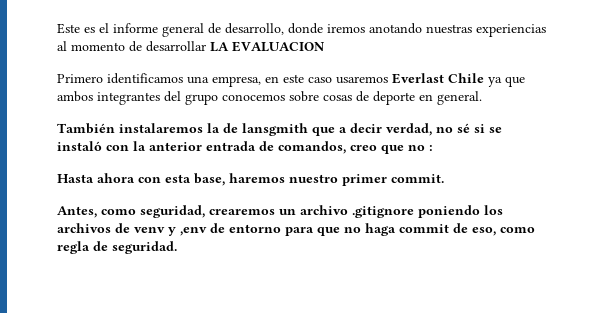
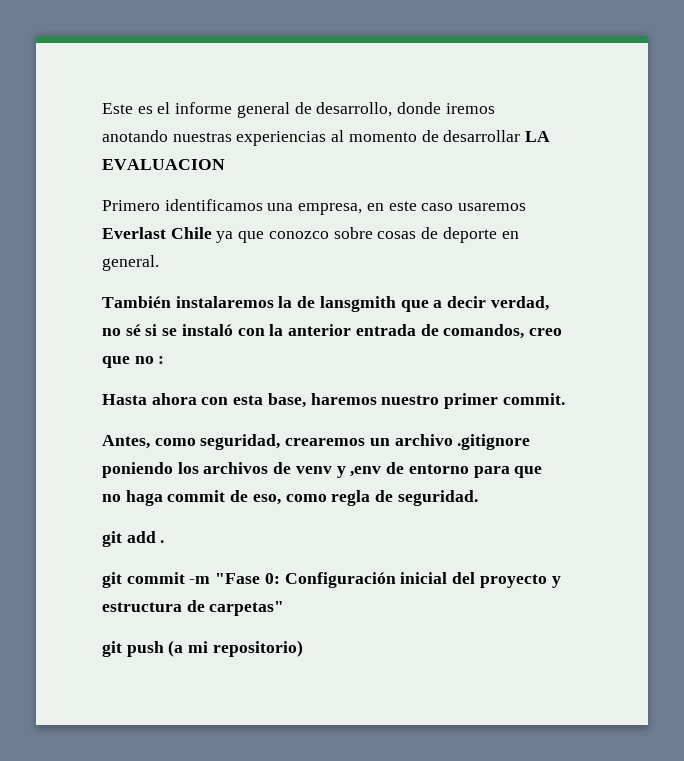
[57,91,285,105] ambos integrantes del grupo conocemos -> [268,231,329,239] conozco
(177, 247) none -> [102,531,165,547] [102,572,561,588] [102,600,285,616] [102,640,303,657] // git add . // git commit -m "Fase 0: Configuración inicial del proyecto y estructura de carpetas" // git push (a mi repositorio)

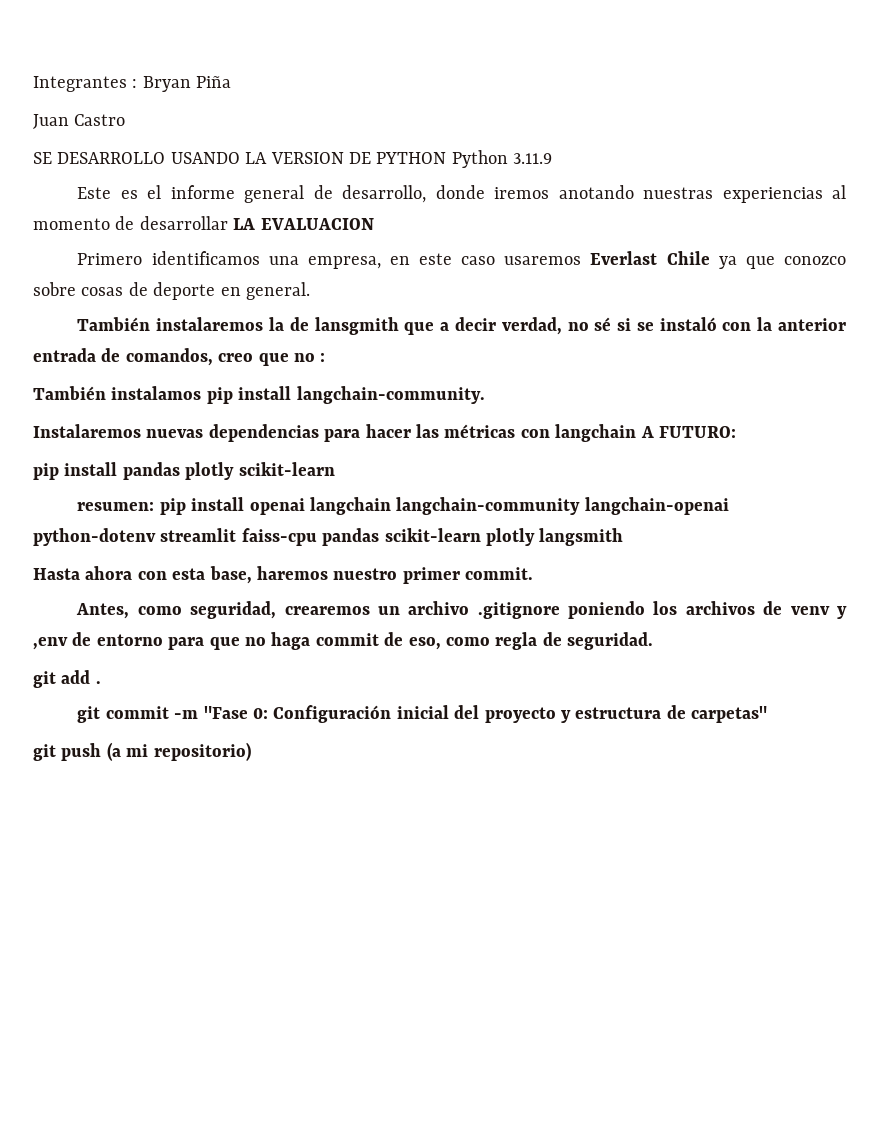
(102, 108) none -> [33,76,232,92] [33,114,126,129] [33,150,553,168] Integrantes : Bryan Piña // Juan Castro // SE DESARROLLO USANDO LA VERSION DE PYTHON Python 3.11.9 //
(165, 360) none -> [33,386,485,404] [33,424,736,442] [33,462,335,480] [77,497,729,515] [33,528,624,546] // También instalamos pip install langchain-community. // Instalaremos nuevas dependencias para hacer las métricas con langchain A FUTURO: // pip install pandas plotly scikit-learn // resumen: pip install openai langchain langchain-community langchain-openai python-dotenv streamlit faiss-cpu pandas scikit-learn plotly langsmith

